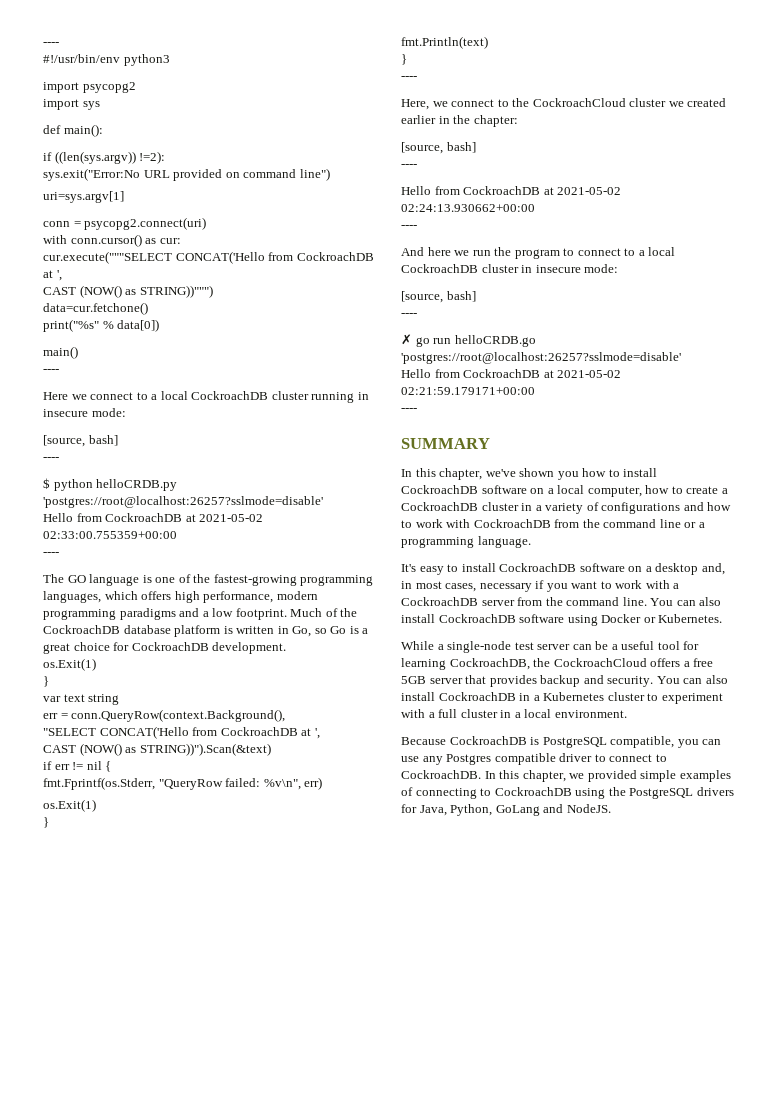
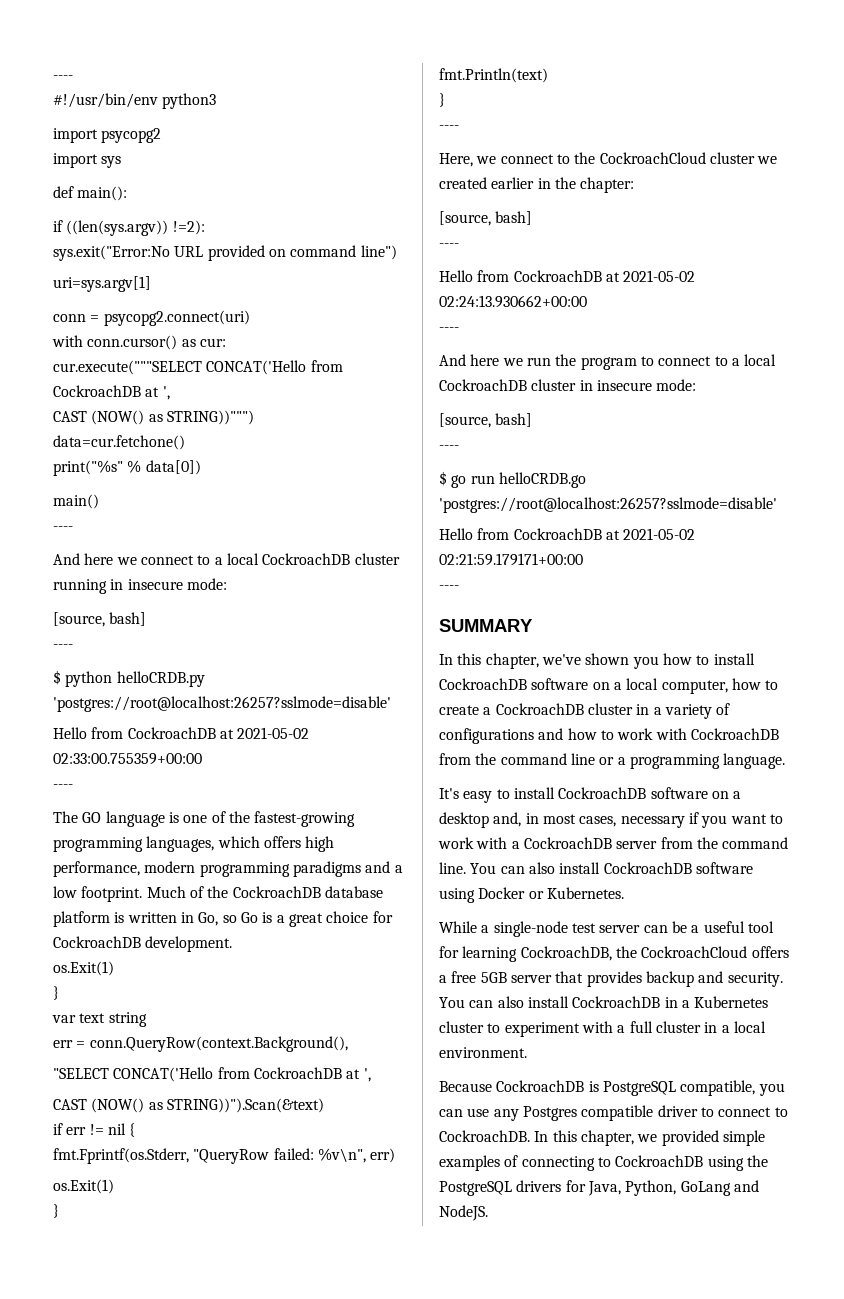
[43,392,68,400] Here -> [53,553,114,565] And here
[401,334,412,345] ✗ -> [439,471,447,486] $

